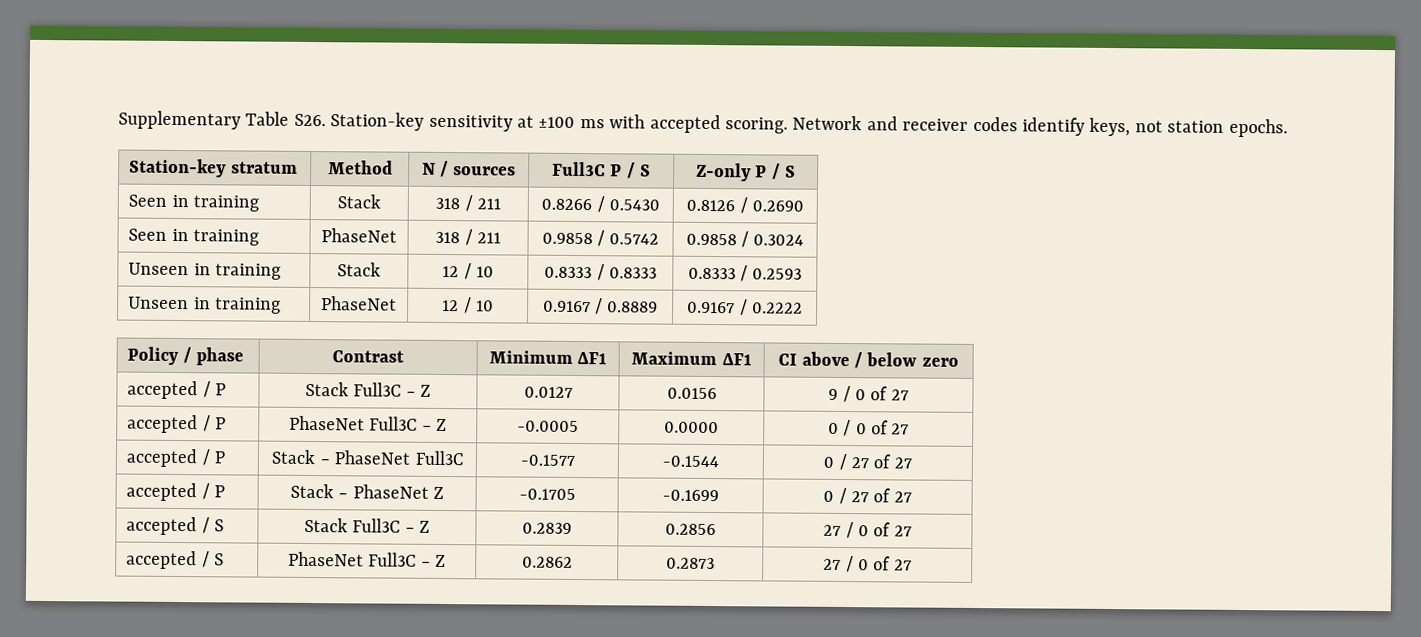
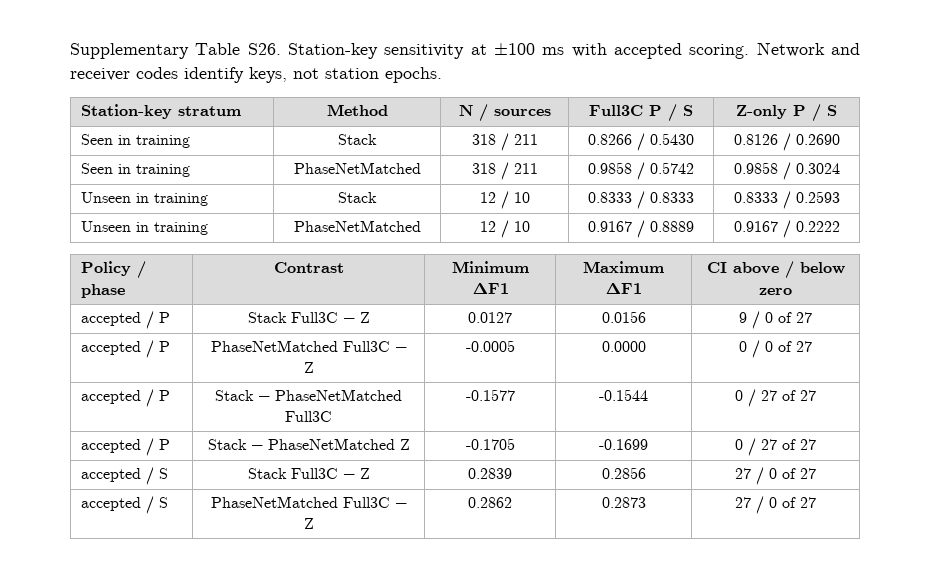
[321,228,397,243] PhaseNet -> [293,162,421,174] PhaseNetMatched
[321,296,397,311] PhaseNet -> [293,220,421,232] PhaseNetMatched
[288,415,365,431] PhaseNet -> [210,340,338,352] PhaseNetMatched
[334,450,411,465] PhaseNet -> [275,389,402,401] PhaseNetMatched
[352,484,429,499] PhaseNet -> [267,438,395,450] PhaseNetMatched
[287,551,364,567] PhaseNet -> [210,496,338,508] PhaseNetMatched

